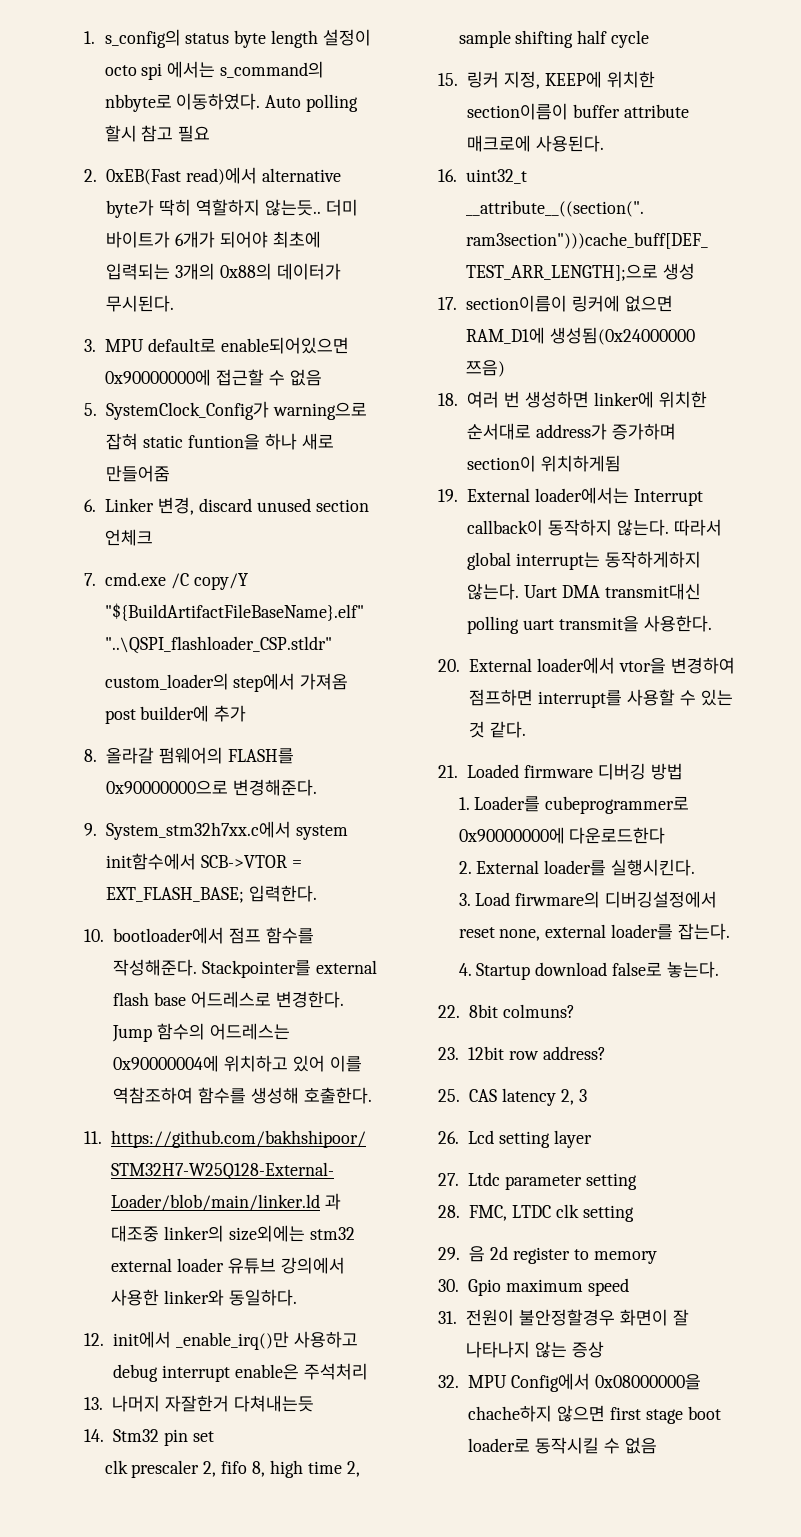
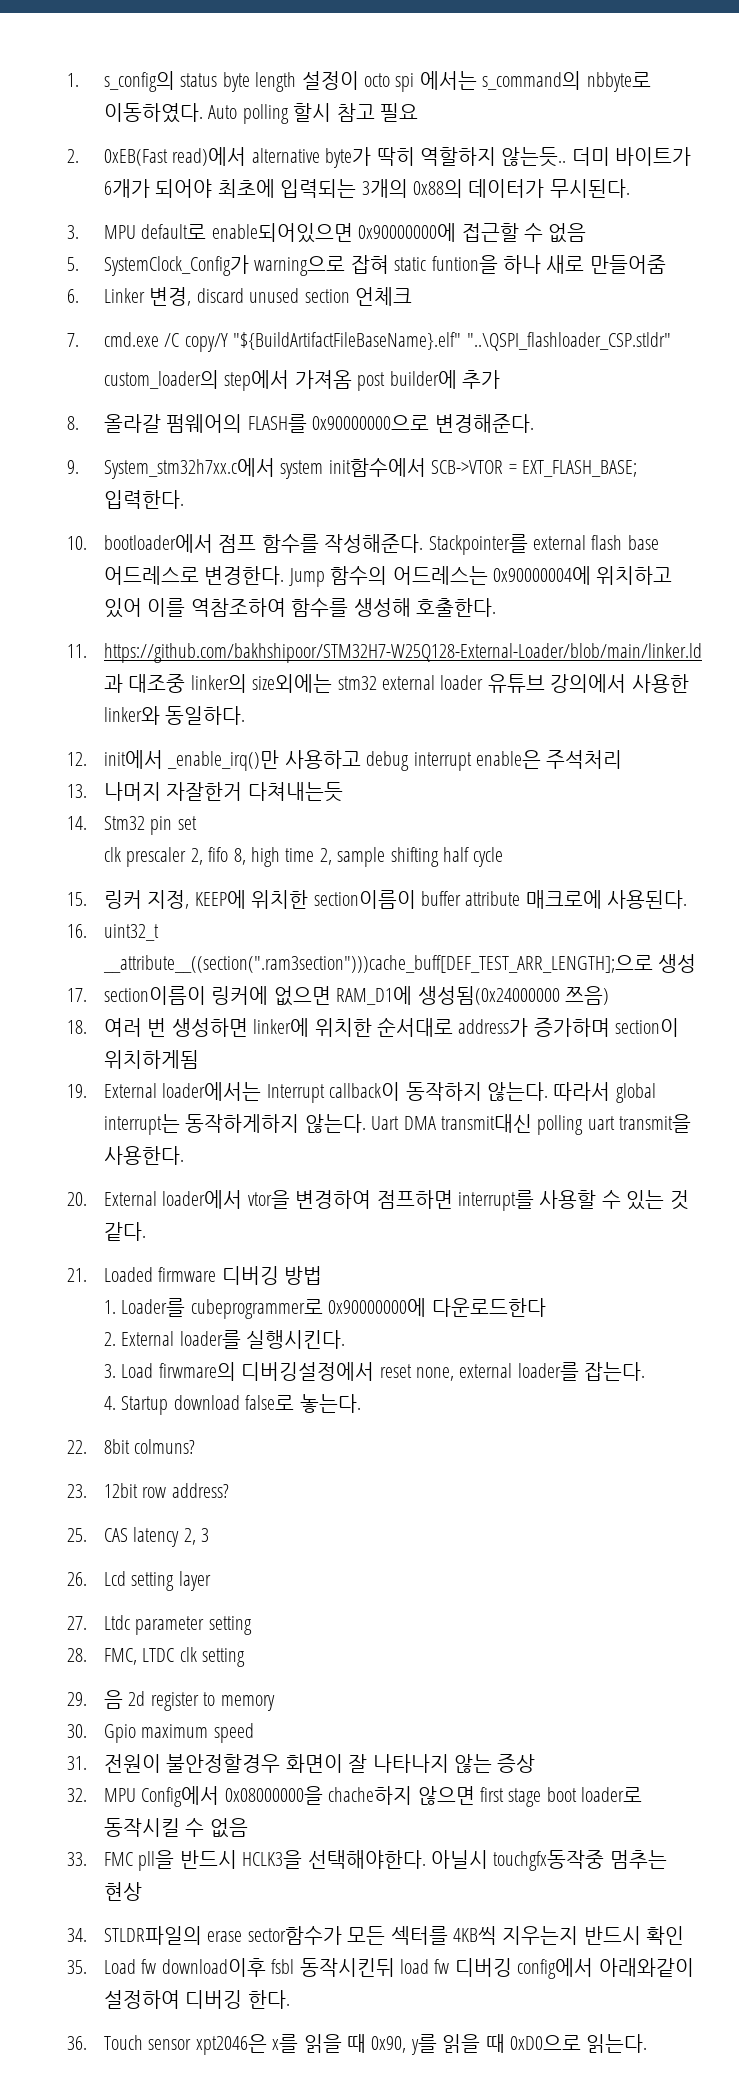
(657, 1445) none -> [67,1850,667,1871] [104,1882,143,1901] [67,1926,685,1945] [67,1958,694,1979] [104,1990,290,2009] [67,2034,648,2055] // 33. FMC pll을 반드시 HCLK3을 선택해야한다. 아닐시 touchgfx동작중 멈추는 현상 // 34. STLDR파일의 erase sector함수가 모든 섹터를 4KB씩 지우는지 반드시 확인 // 35. Load fw download이후 fsbl 동작시킨뒤 load fw 디버깅 config에서 아래와같이 설정하여 디버깅 한다. // 36. Touch sensor xpt2046은 x를 읽을 때 0x90, y를 읽을 때 0xD0으로 읽는다.

